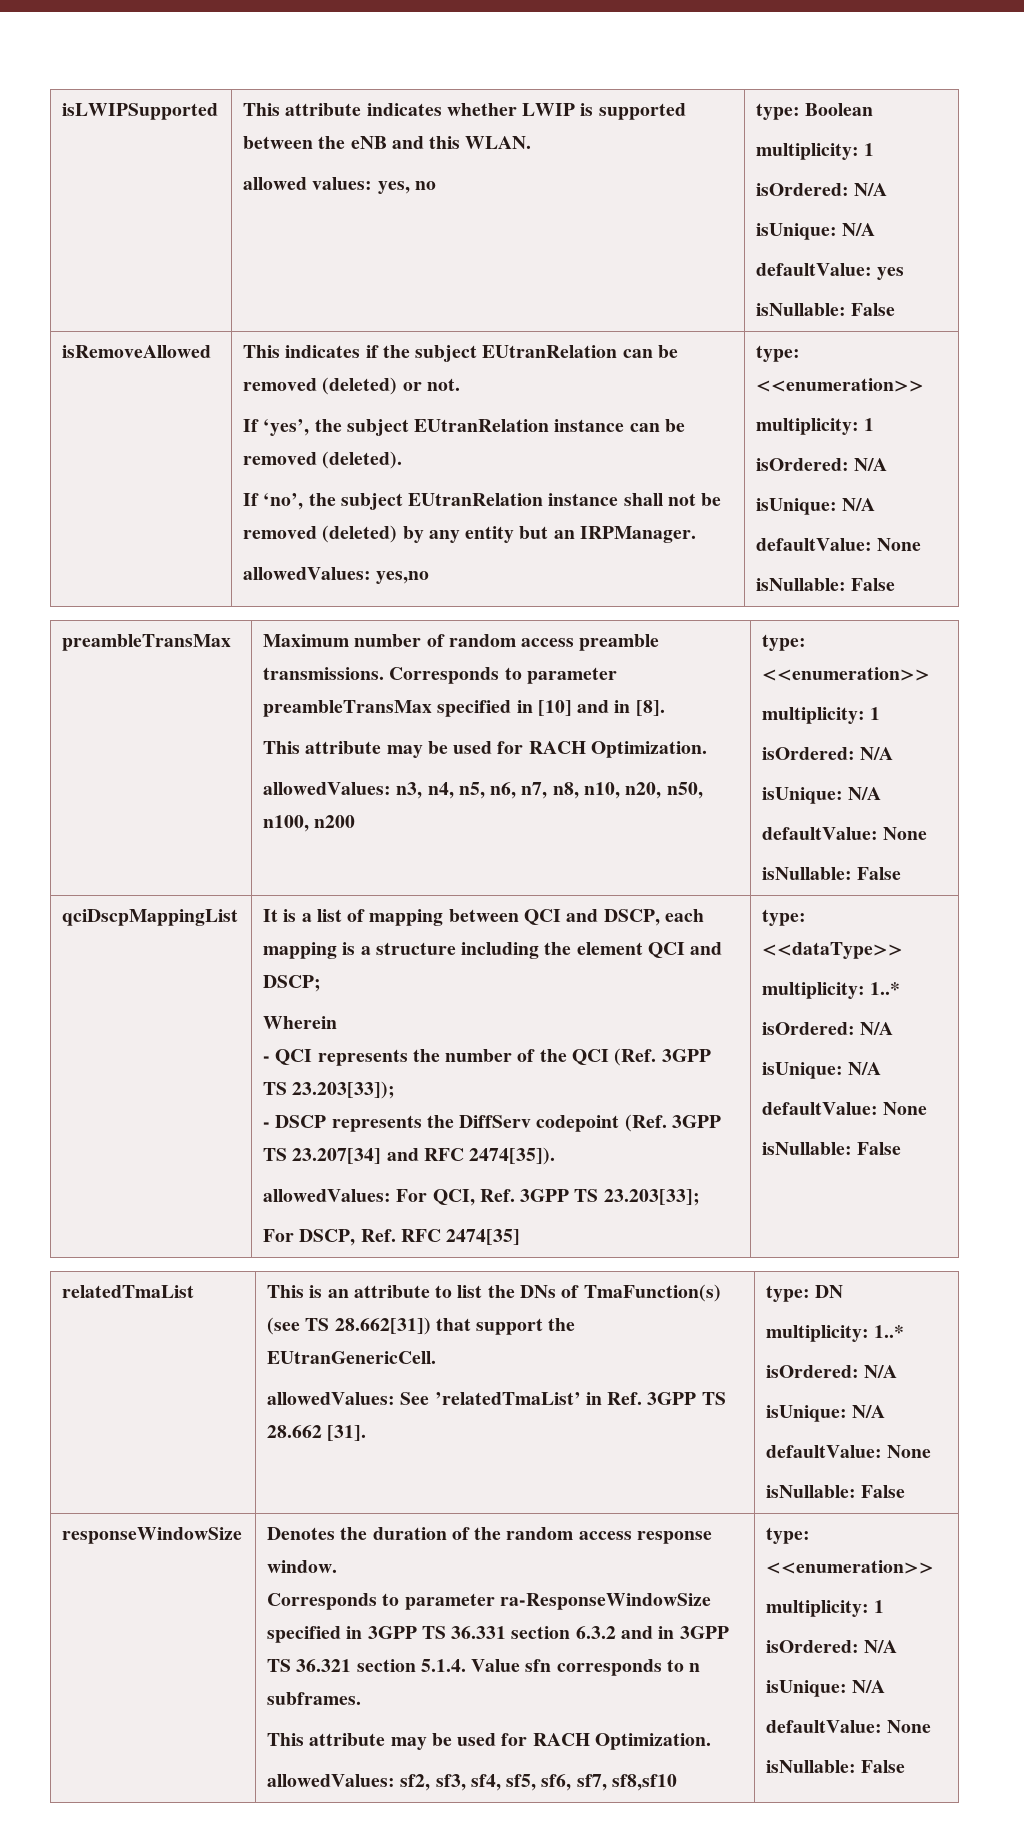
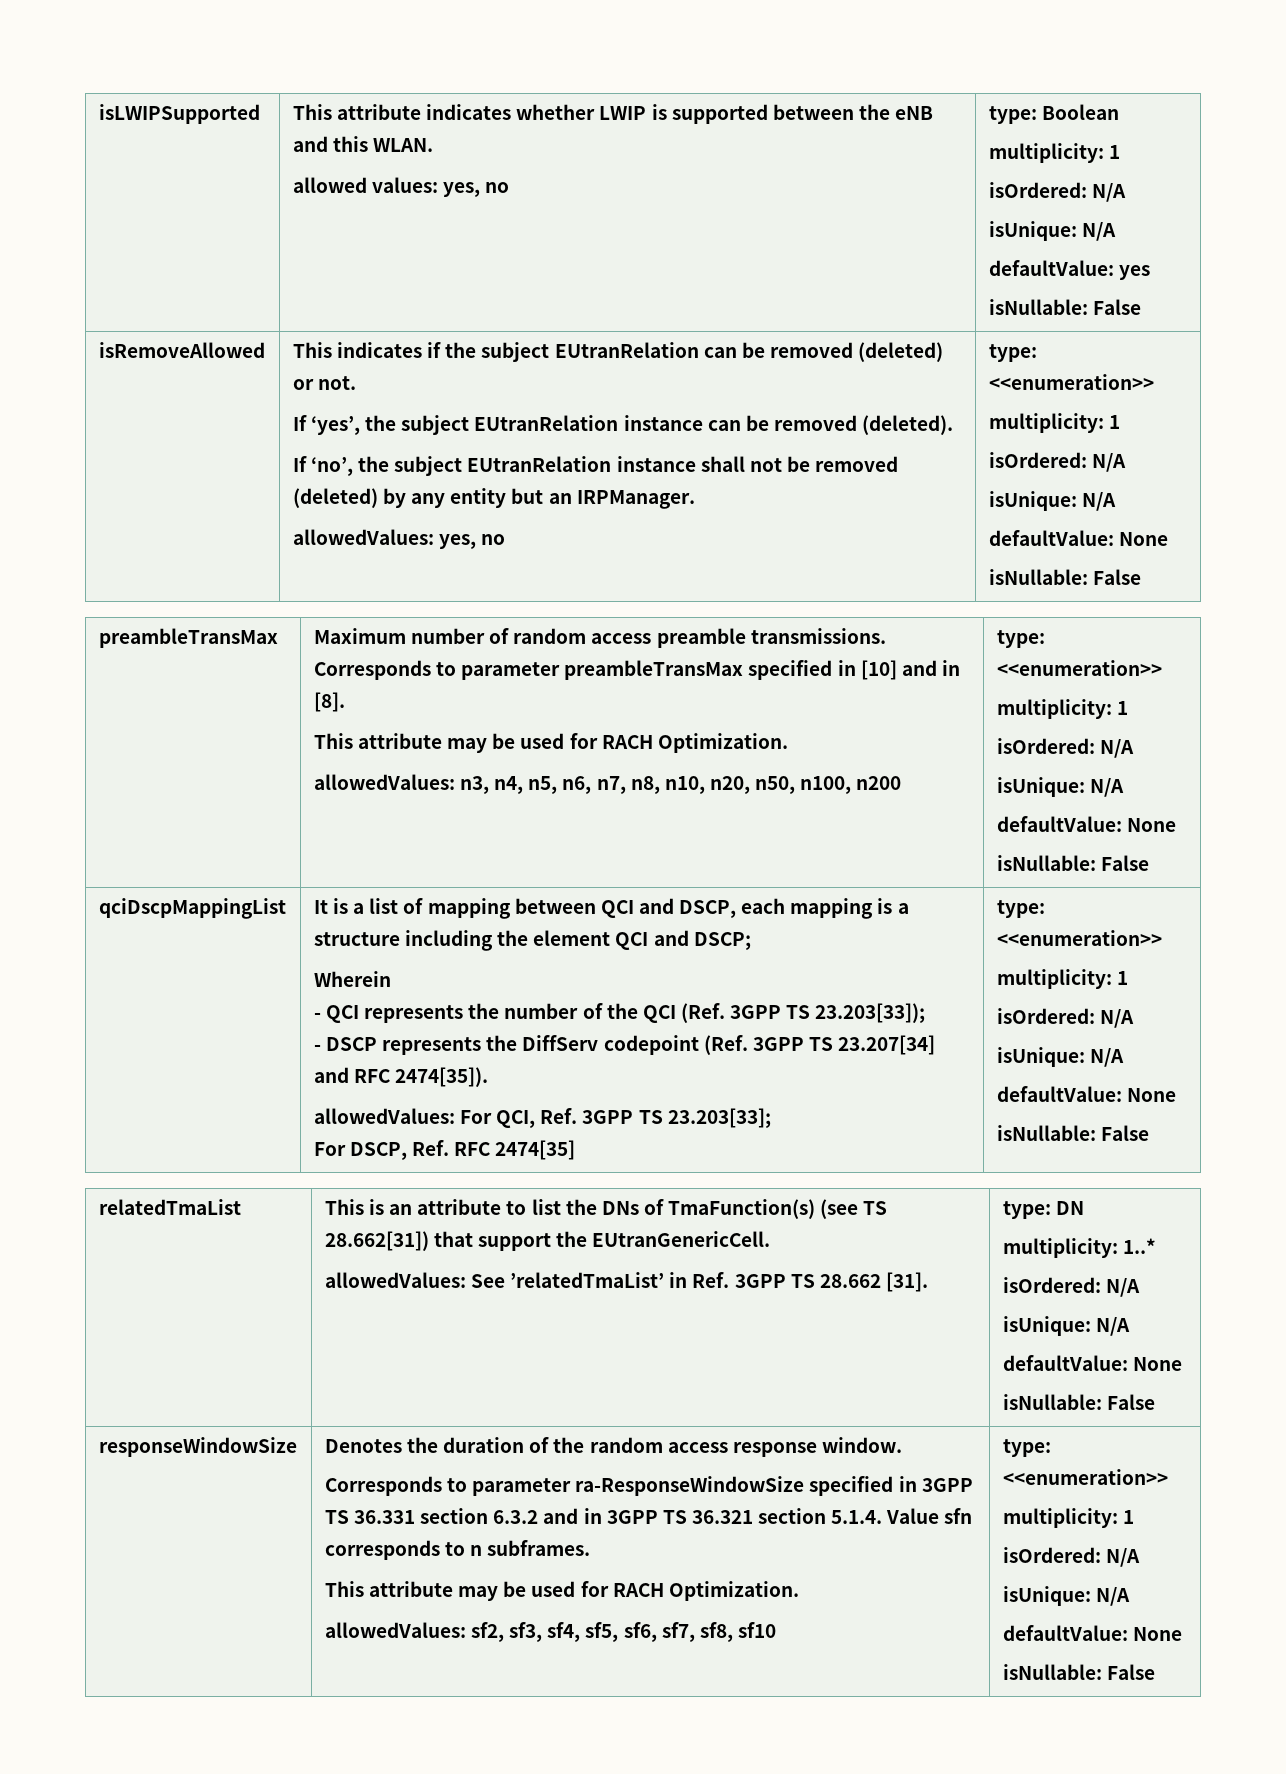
[376,571,430,584] yes,no -> [438,534,506,549] yes, no
[762,942,904,959] [762,982,901,999] <<dataType>> // multiplicity: 1..* -> [996,930,1162,946] [996,969,1128,989] <<enumeration>> // multiplicity: 1
[611,1774,677,1791] sf8,sf10 -> [699,1622,776,1642] sf8, sf10

